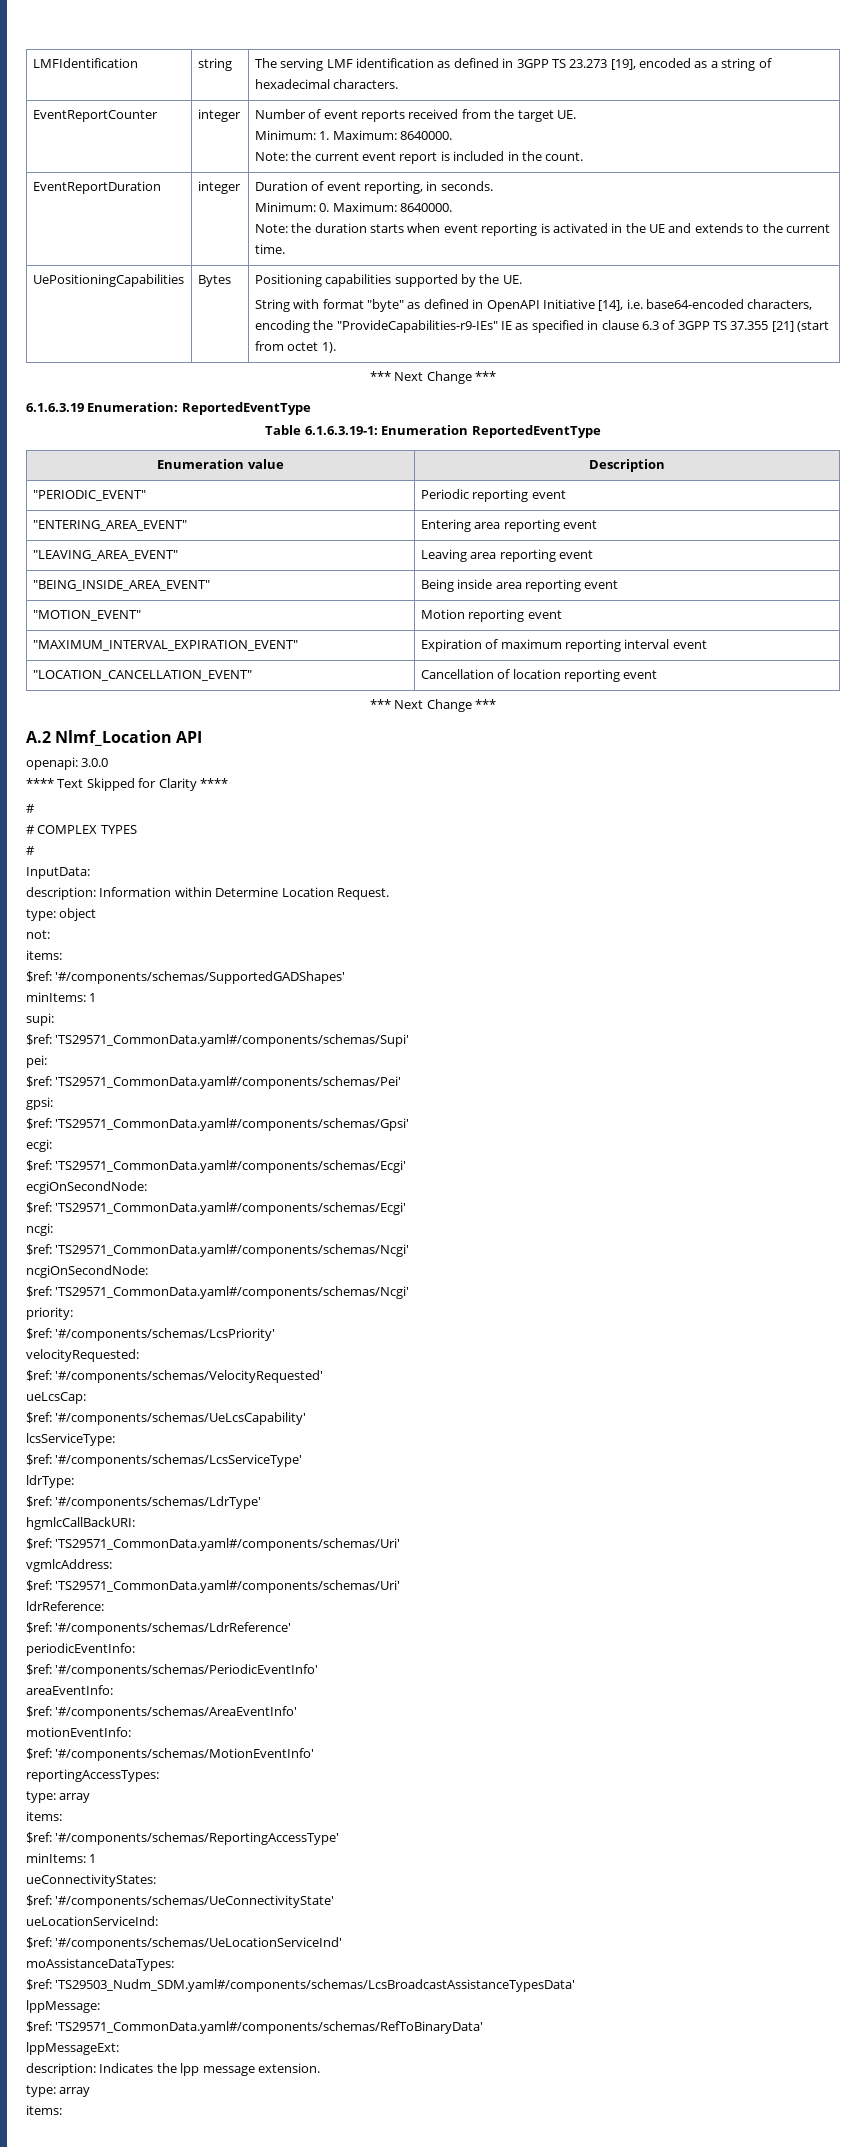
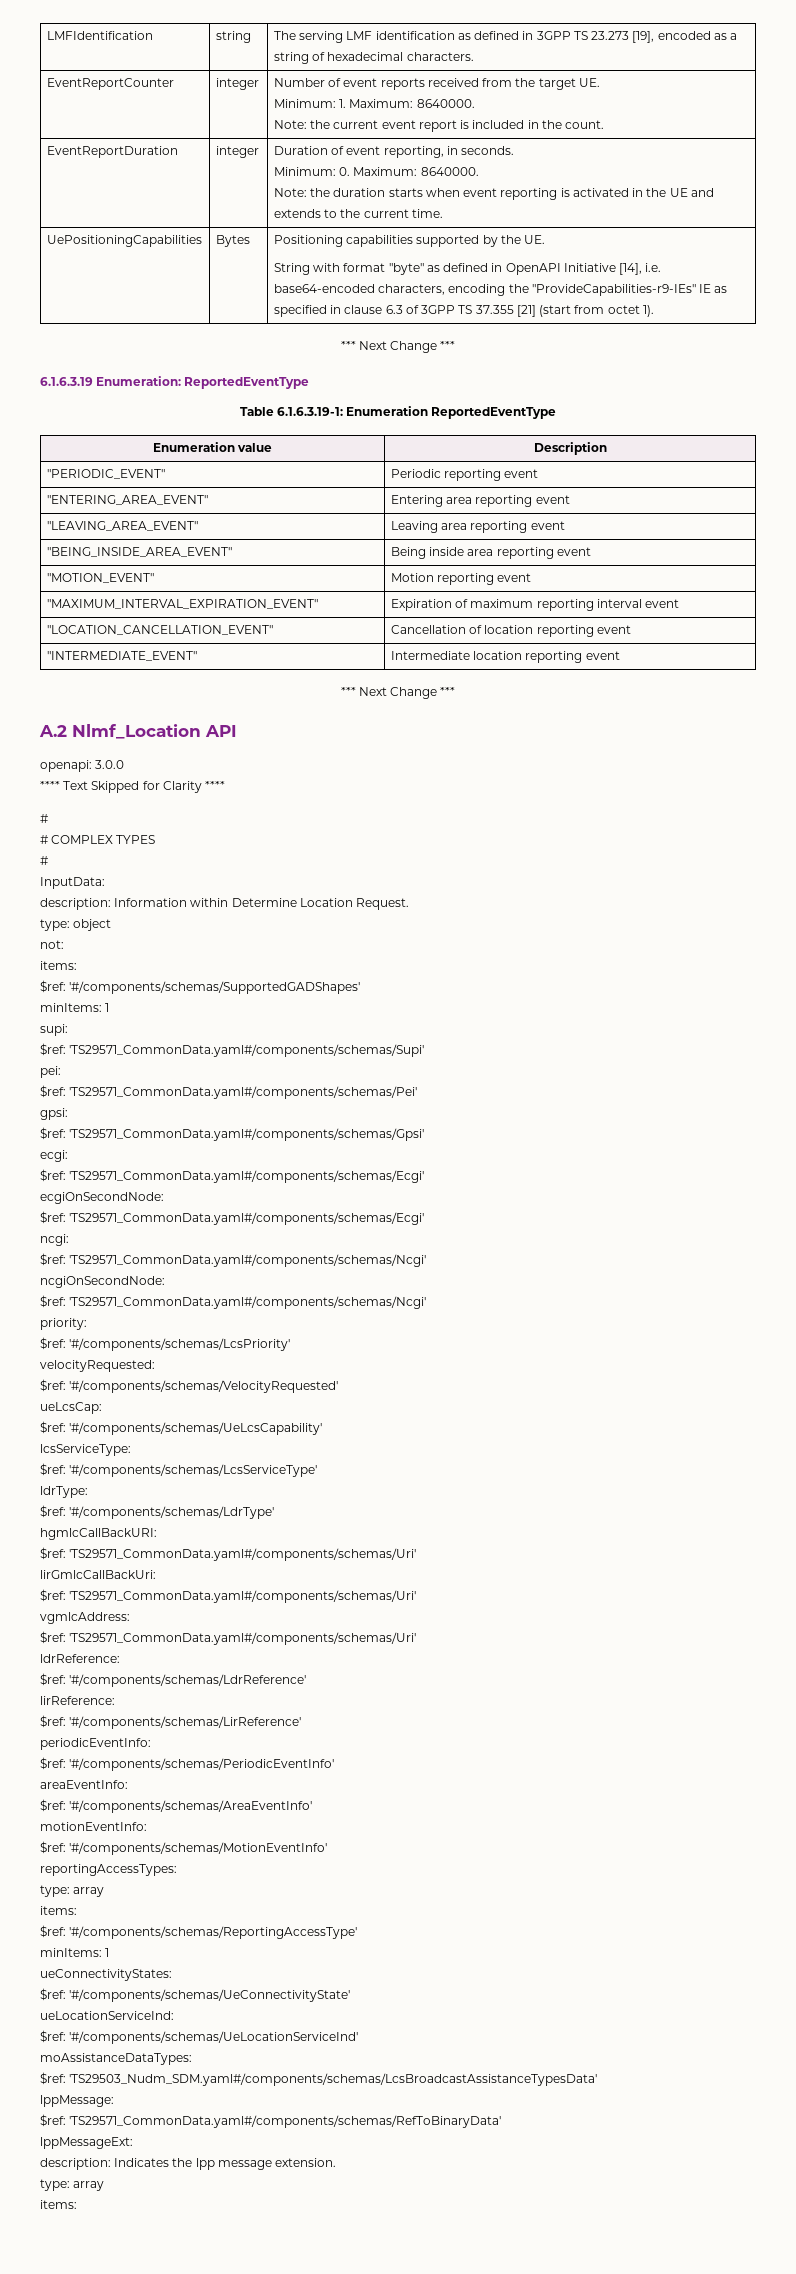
(658, 674) none -> [46,651,197,661] [390,651,620,663] // "INTERMEDIATE_EVENT" | Intermediate location reporting event
(401, 1544) none -> [40,1570,156,1579] [40,1589,417,1603] // lirGmlcCallBackUri: // $ref: 'TS29571_CommonData.yaml#/components/schemas/Uri'
(292, 1628) none -> [40,1696,115,1705] [40,1715,302,1729] // lirReference: // $ref: '#/components/schemas/LirReference'

